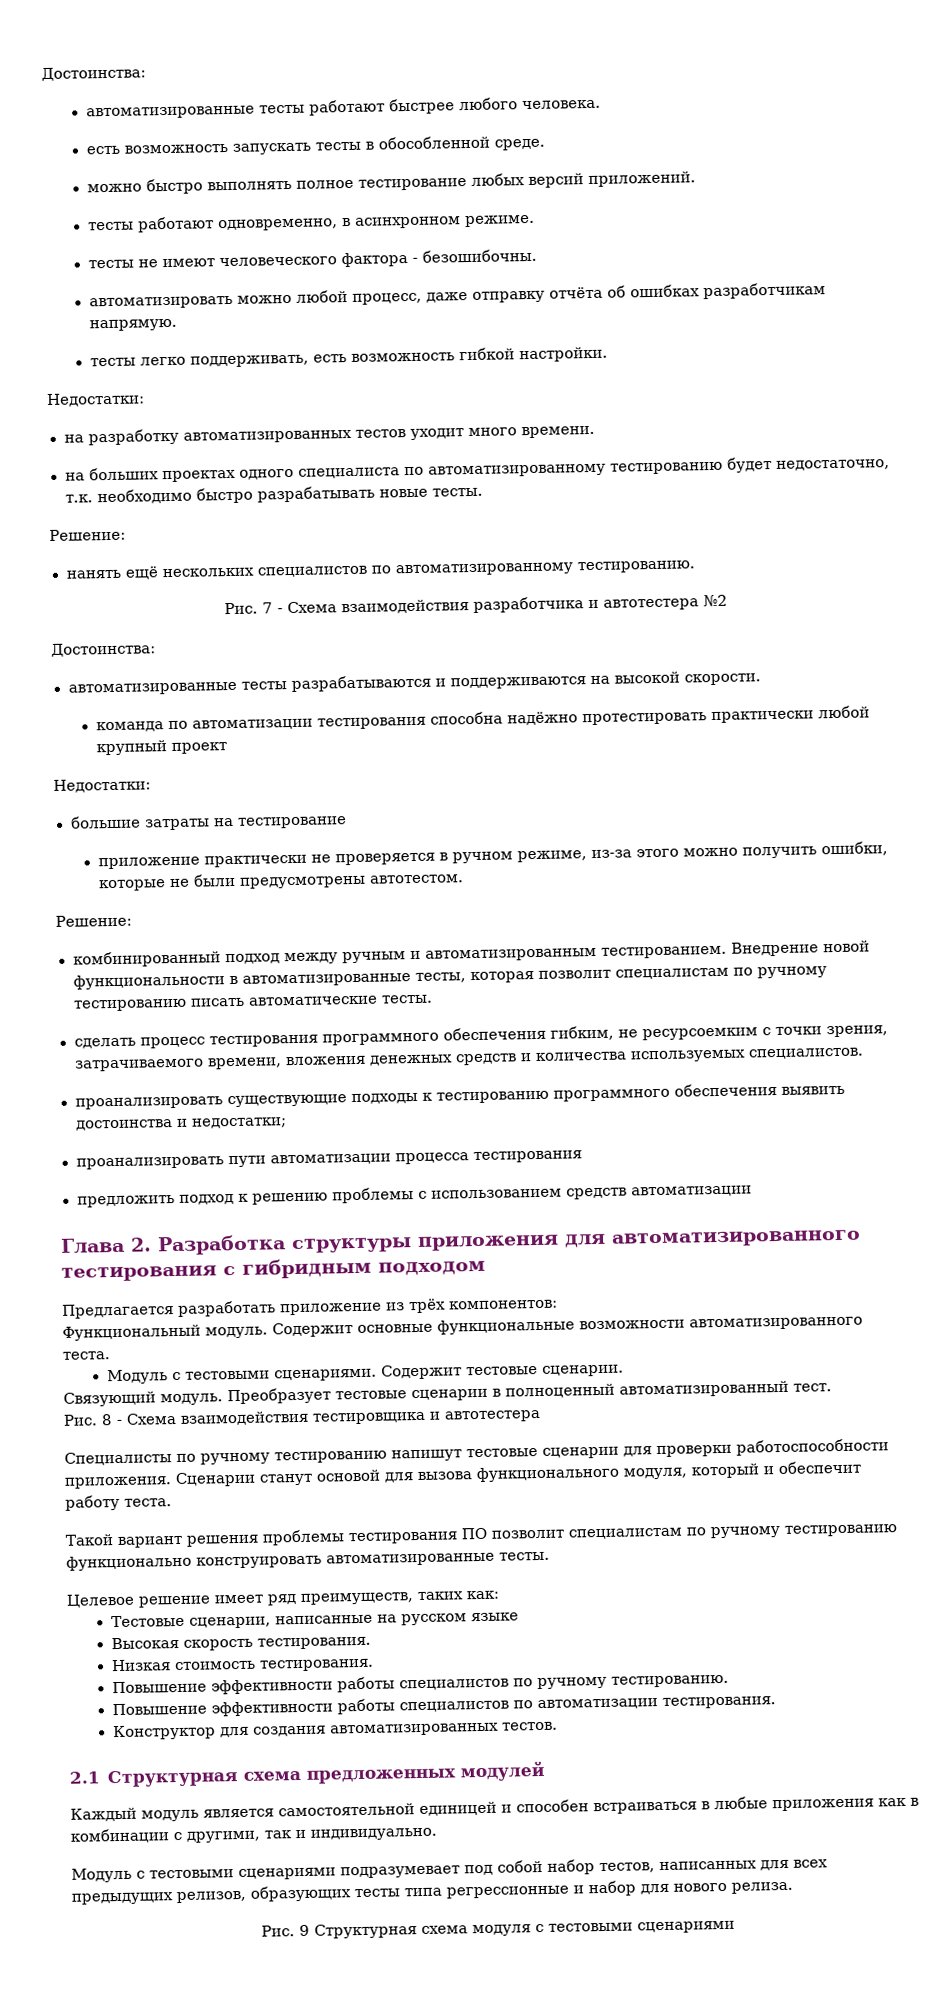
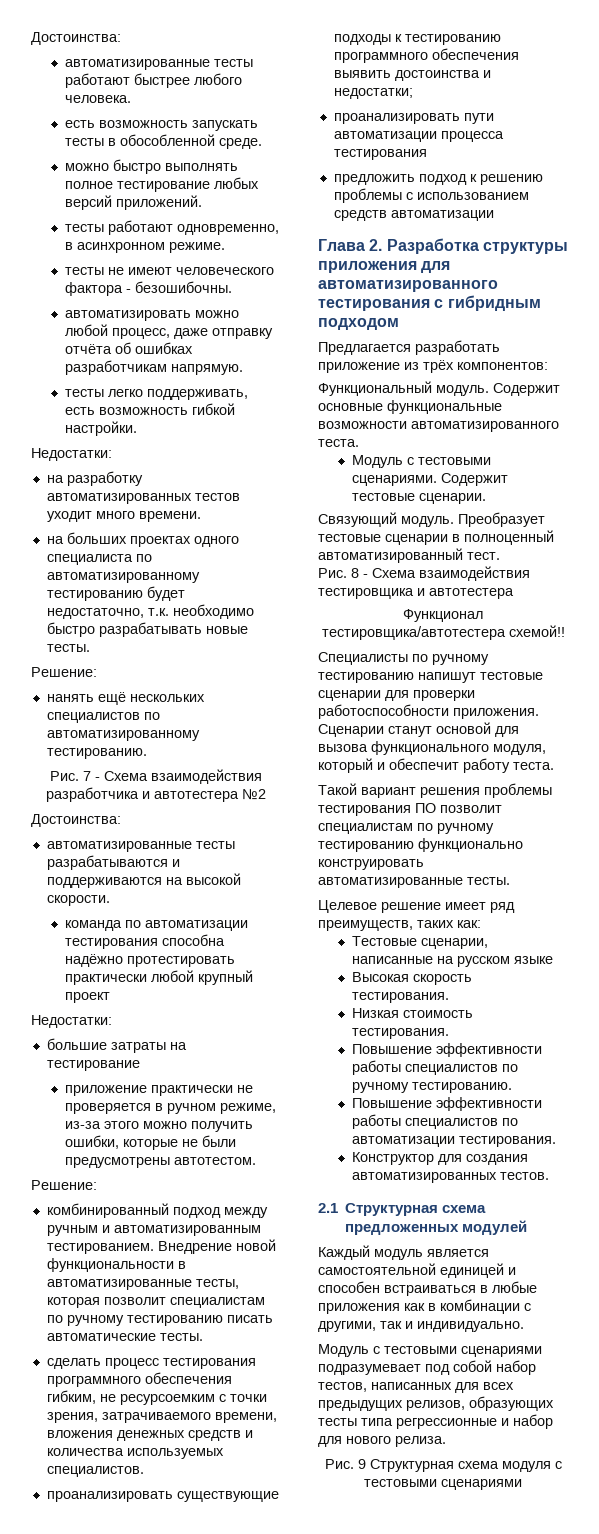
(541, 1416) none -> [403,609,483,622] [321,625,565,640] // Функционал тестировщика/автотестера схемой!!

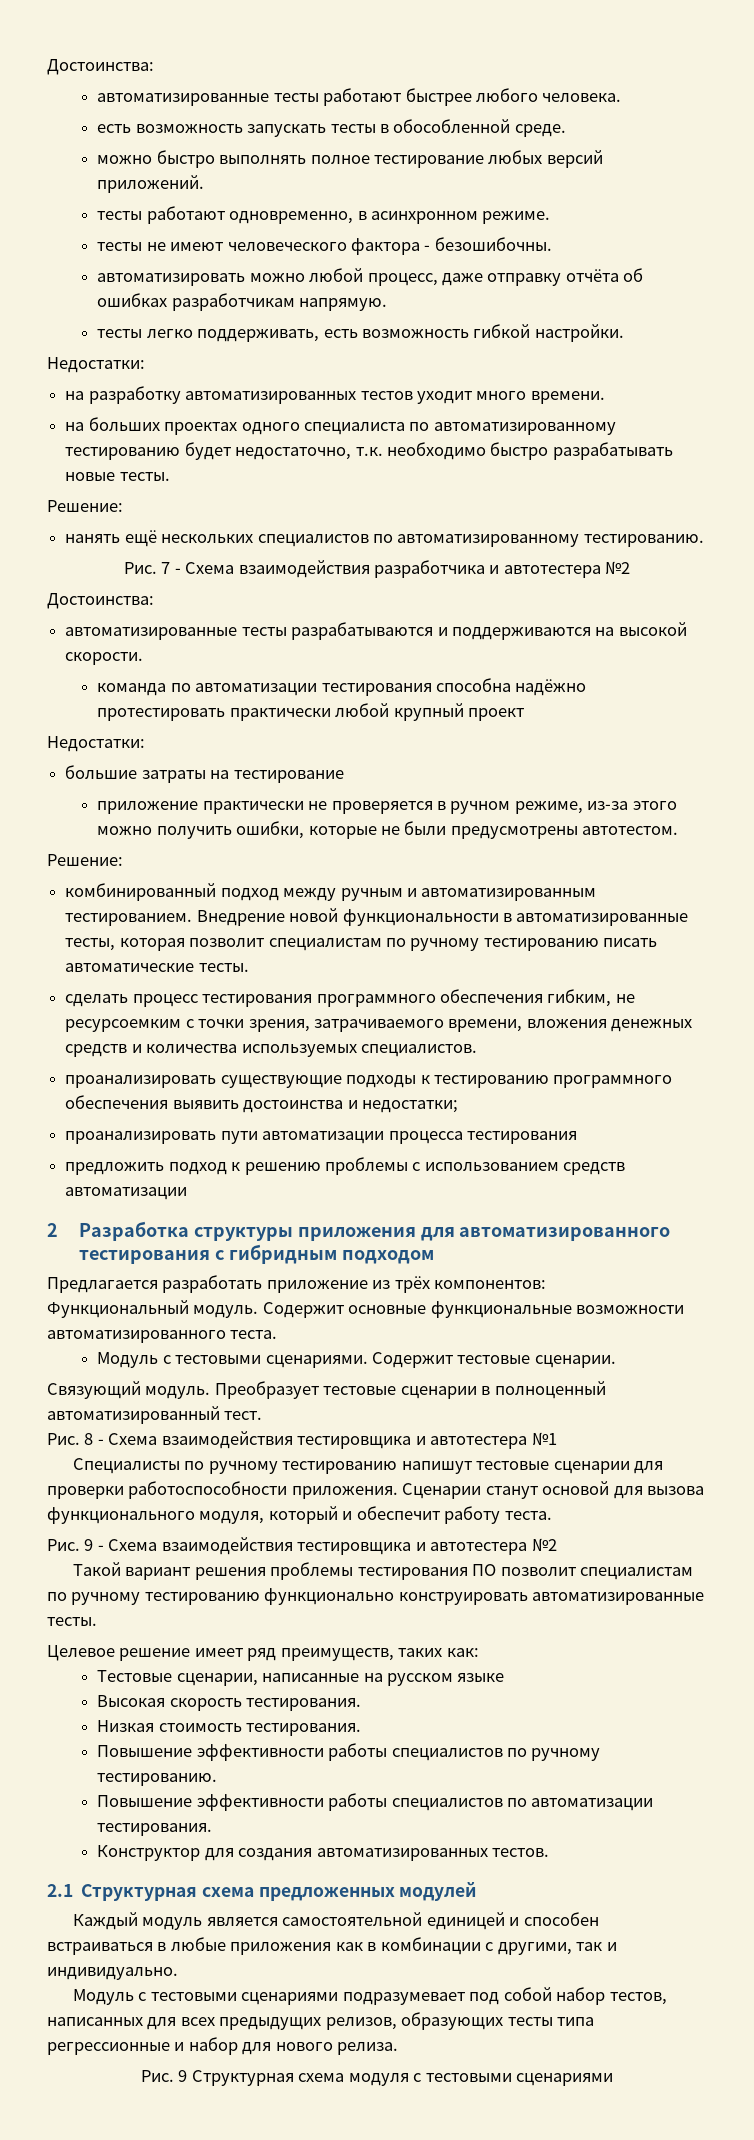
[318,239,383,251] Глава 2. -> [47,1223,58,1237] 2
[403,609,483,622] [321,625,565,640] // Функционал тестировщика/автотестера схемой!! -> [531,1432,557,1445] №1
(554, 766) none -> [47,1537,557,1555] // Рис. 9 - Схема взаимодействия тестировщика и автотестера №2

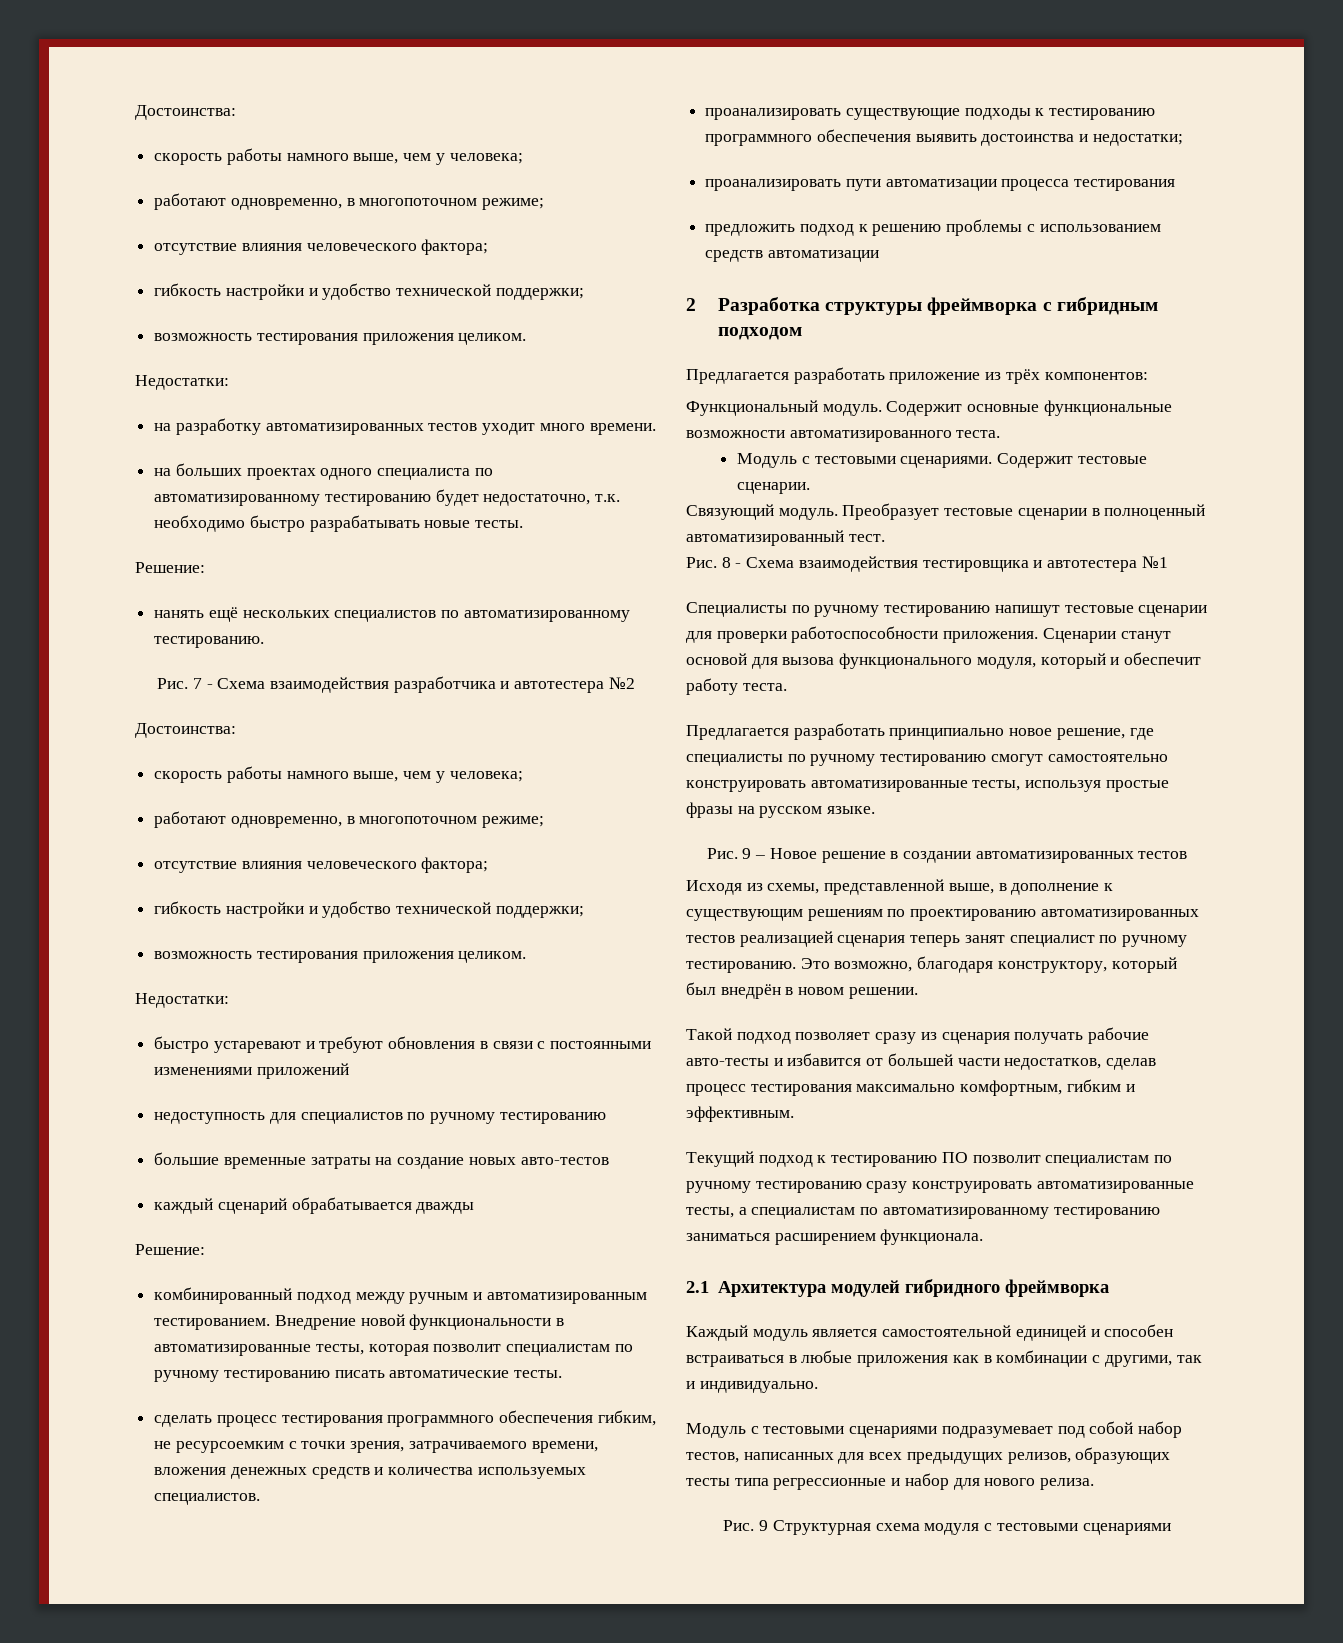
[47,59,154,75] [97,88,622,106] [97,119,566,137] [97,150,603,168] [97,175,205,193] [97,206,551,224] [97,237,552,255] [97,268,644,286] [97,293,388,311] [97,324,624,342] Достоинства: // автоматизированные тесты работают быстрее любого человека. // есть возможность запускать тесты в обособленной среде. // можно быстро выполнять полное тестирование любых версий приложений. // тесты работают одновременно, в асинхронном режиме. // тесты не имеют человеческого фактора - безошибочны. // автоматизировать можно любой процесс, даже отправку отчёта об ошибках разработчикам напрямую. // тесты легко поддерживать, есть возможность гибкой настройки. -> [135,105,236,120] [154,148,523,165] [154,193,545,210] [154,239,489,255] [154,283,584,300] [154,333,527,345] Достоинства: // скорость работы намного выше, чем у человека; // работают одновременно, в многопоточном режиме; // отсутствие влияния человеческого фактора; // гибкость настройки и удобство технической поддержки; // возможность тестирования приложения целиком.
[65,622,687,640] [65,652,144,665] [97,678,587,696] [97,703,524,721] [47,736,145,752] автоматизированные тесты разрабатываются и поддерживаются на высокой скорости. // команда по автоматизации тестирования способна надёжно протестировать практически любой крупный проект // Недостатки: -> [154,766,523,783] [154,811,545,828] [154,857,489,873] [154,901,584,918] [154,951,527,963] [135,993,229,1008] [154,1036,652,1053] [154,1063,349,1079] [154,1112,606,1124] скорость работы намного выше, чем у человека; // работают одновременно, в многопоточном режиме; // отсутствие влияния человеческого фактора; // гибкость настройки и удобство технической поддержки; // возможность тестирования приложения целиком. // Недостатки: // быстро устаревают и требуют обновления в связи с постоянными изменениями приложений // недоступность для специалистов по ручному тестированию
(138, 772) none -> [223,1157,306,1169] временные
[233,770,344,783] [97,801,677,814] [97,821,679,839] тестирование // приложение практически не проверяется в ручном режиме, из-за этого можно получить ошибки, которые не были предусмотрены автотестом. -> [397,1157,609,1169] [154,1197,475,1214] создание новых авто-тестов // каждый сценарий обрабатывается дважды
[297,1227,671,1241] [79,1250,211,1264] приложения для автоматизированного тестирования -> [927,297,1038,315] фреймворка
[47,1537,557,1555] [72,1562,468,1580] Рис. 9 - Схема взаимодействия тестировщика и автотестера №2 // Такой вариант решения проблемы тестирования -> [686,723,1154,740] [686,754,1168,766] [686,780,1169,792] [686,802,876,818] [706,848,1188,863] [686,879,1114,895] [686,909,1199,921] [686,931,1188,947] [686,956,1177,973] [686,982,918,999] [686,1027,1150,1044] [686,1053,1157,1070] [686,1079,1135,1096] [686,1106,794,1122] [686,1151,938,1167] Предлагается разработать принципиально новое решение, где специалисты по ручному тестированию смогут самостоятельно конструировать автоматизированные тесты, используя простые фразы на русском языке. // Рис. 9 – Новое решение в создании автоматизированных тестов // Исходя из схемы, представленной выше, в дополнение к существующим решениям по проектированию автоматизированных тестов реализацией сценария теперь занят специалист по ручному тестированию. Это возможно, благодаря конструктору, который был внедрён в новом решении. // Такой подход позволяет сразу из сценария получать рабочие авто-тесты и избавится от большей части недостатков, сделав процесс тестирования максимально комфортным, гибким и эффективным. // Текущий подход к тестированию
[264,1588,705,1605] [47,1617,97,1626] [47,1645,479,1661] [97,1670,505,1686] [97,1695,362,1711] [97,1720,362,1736] [97,1743,601,1761] [97,1773,218,1786] [97,1793,654,1811] [97,1823,213,1836] [97,1845,549,1861] [47,1884,395,1901] функционально конструировать автоматизированные тесты. // Целевое решение имеет ряд преимуществ, таких как: // Тестовые сценарии, написанные на русском языке // Высокая скорость тестирования. // Низкая стоимость тестирования. // Повышение эффективности работы специалистов по ручному тестированию. // Повышение эффективности работы специалистов по автоматизации тестирования. // Конструктор для создания автоматизированных тестов. // 2.1 Структурная схема предложенных -> [866,1181,1194,1193] [686,1207,1160,1219] [686,1229,984,1245] [686,1281,826,1297] сразу конструировать автоматизированные тесты, а специалистам по автоматизированному тестированию заниматься расширением функционала. // 2.1 Архитектура
(477, 1891) none -> [904,1279,1109,1297] гибридного фреймворка

